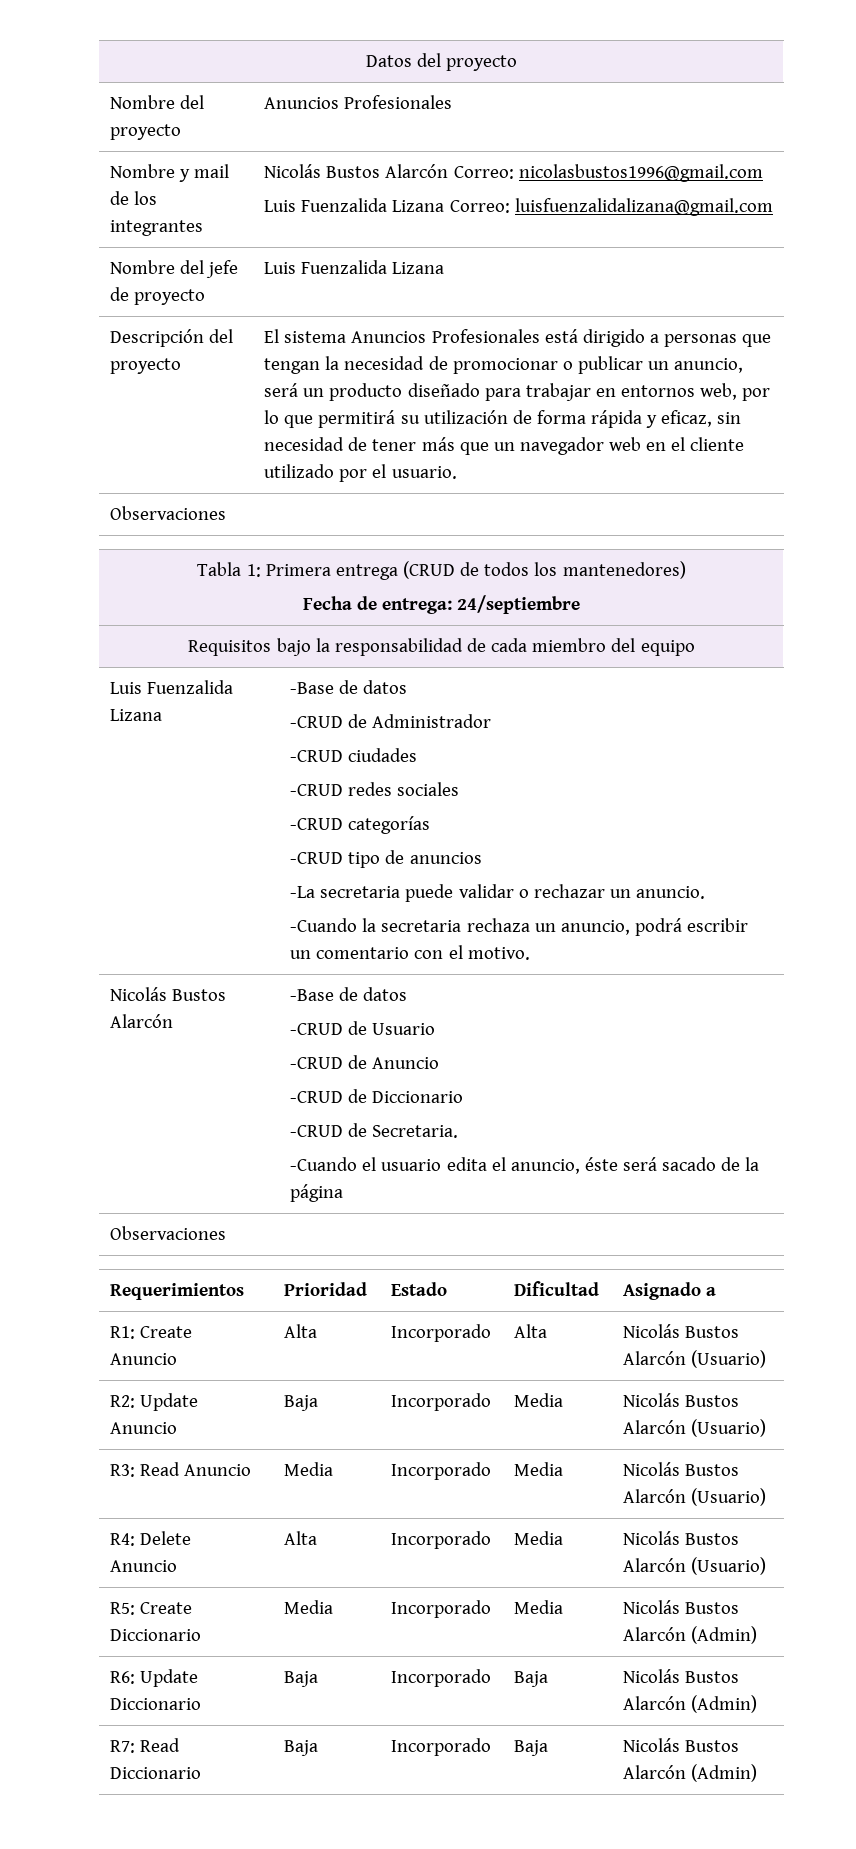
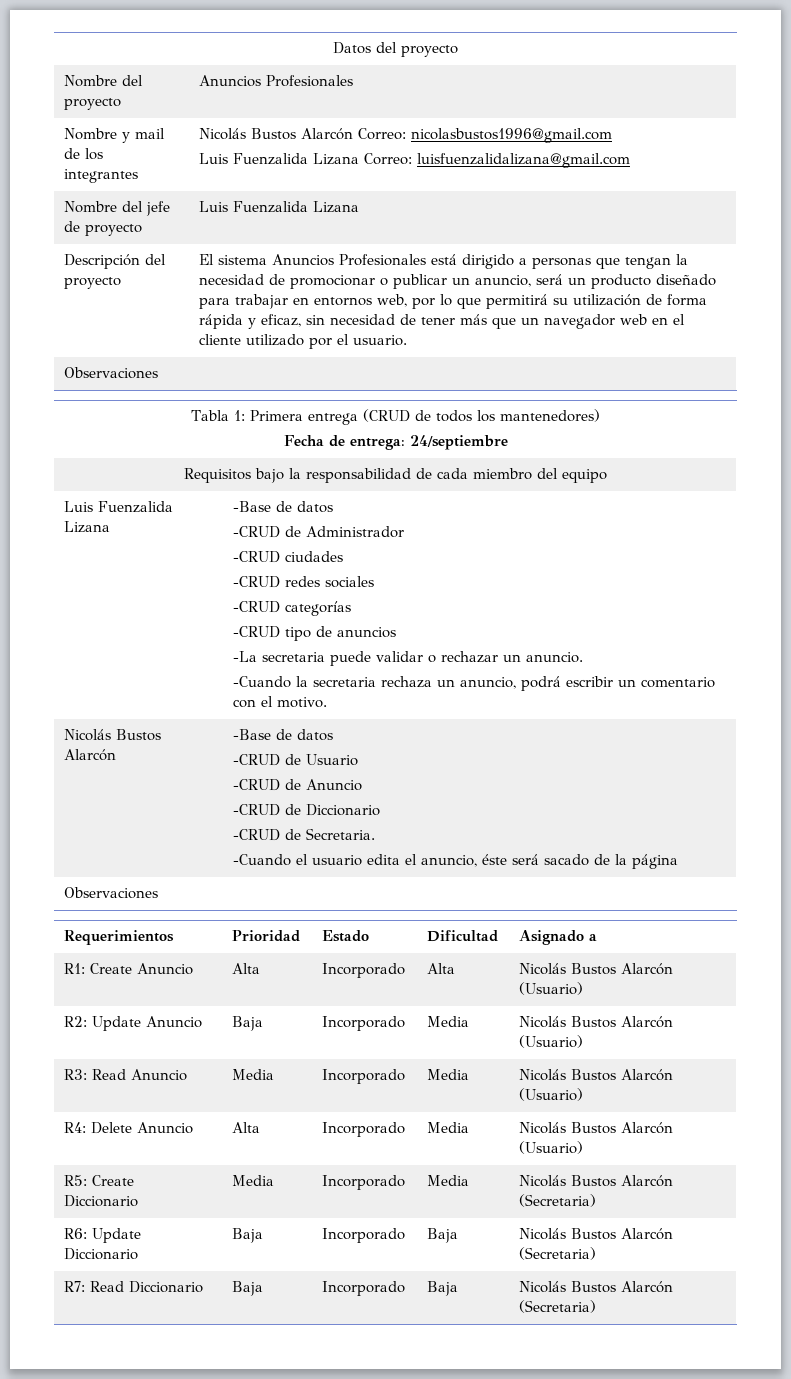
[691,1626,758,1644] (Admin) -> [519,1194,597,1207] (Secretaria)
[691,1695,758,1713] (Admin) -> [519,1247,597,1260] (Secretaria)
[691,1764,758,1782] (Admin) -> [519,1300,597,1313] (Secretaria)

